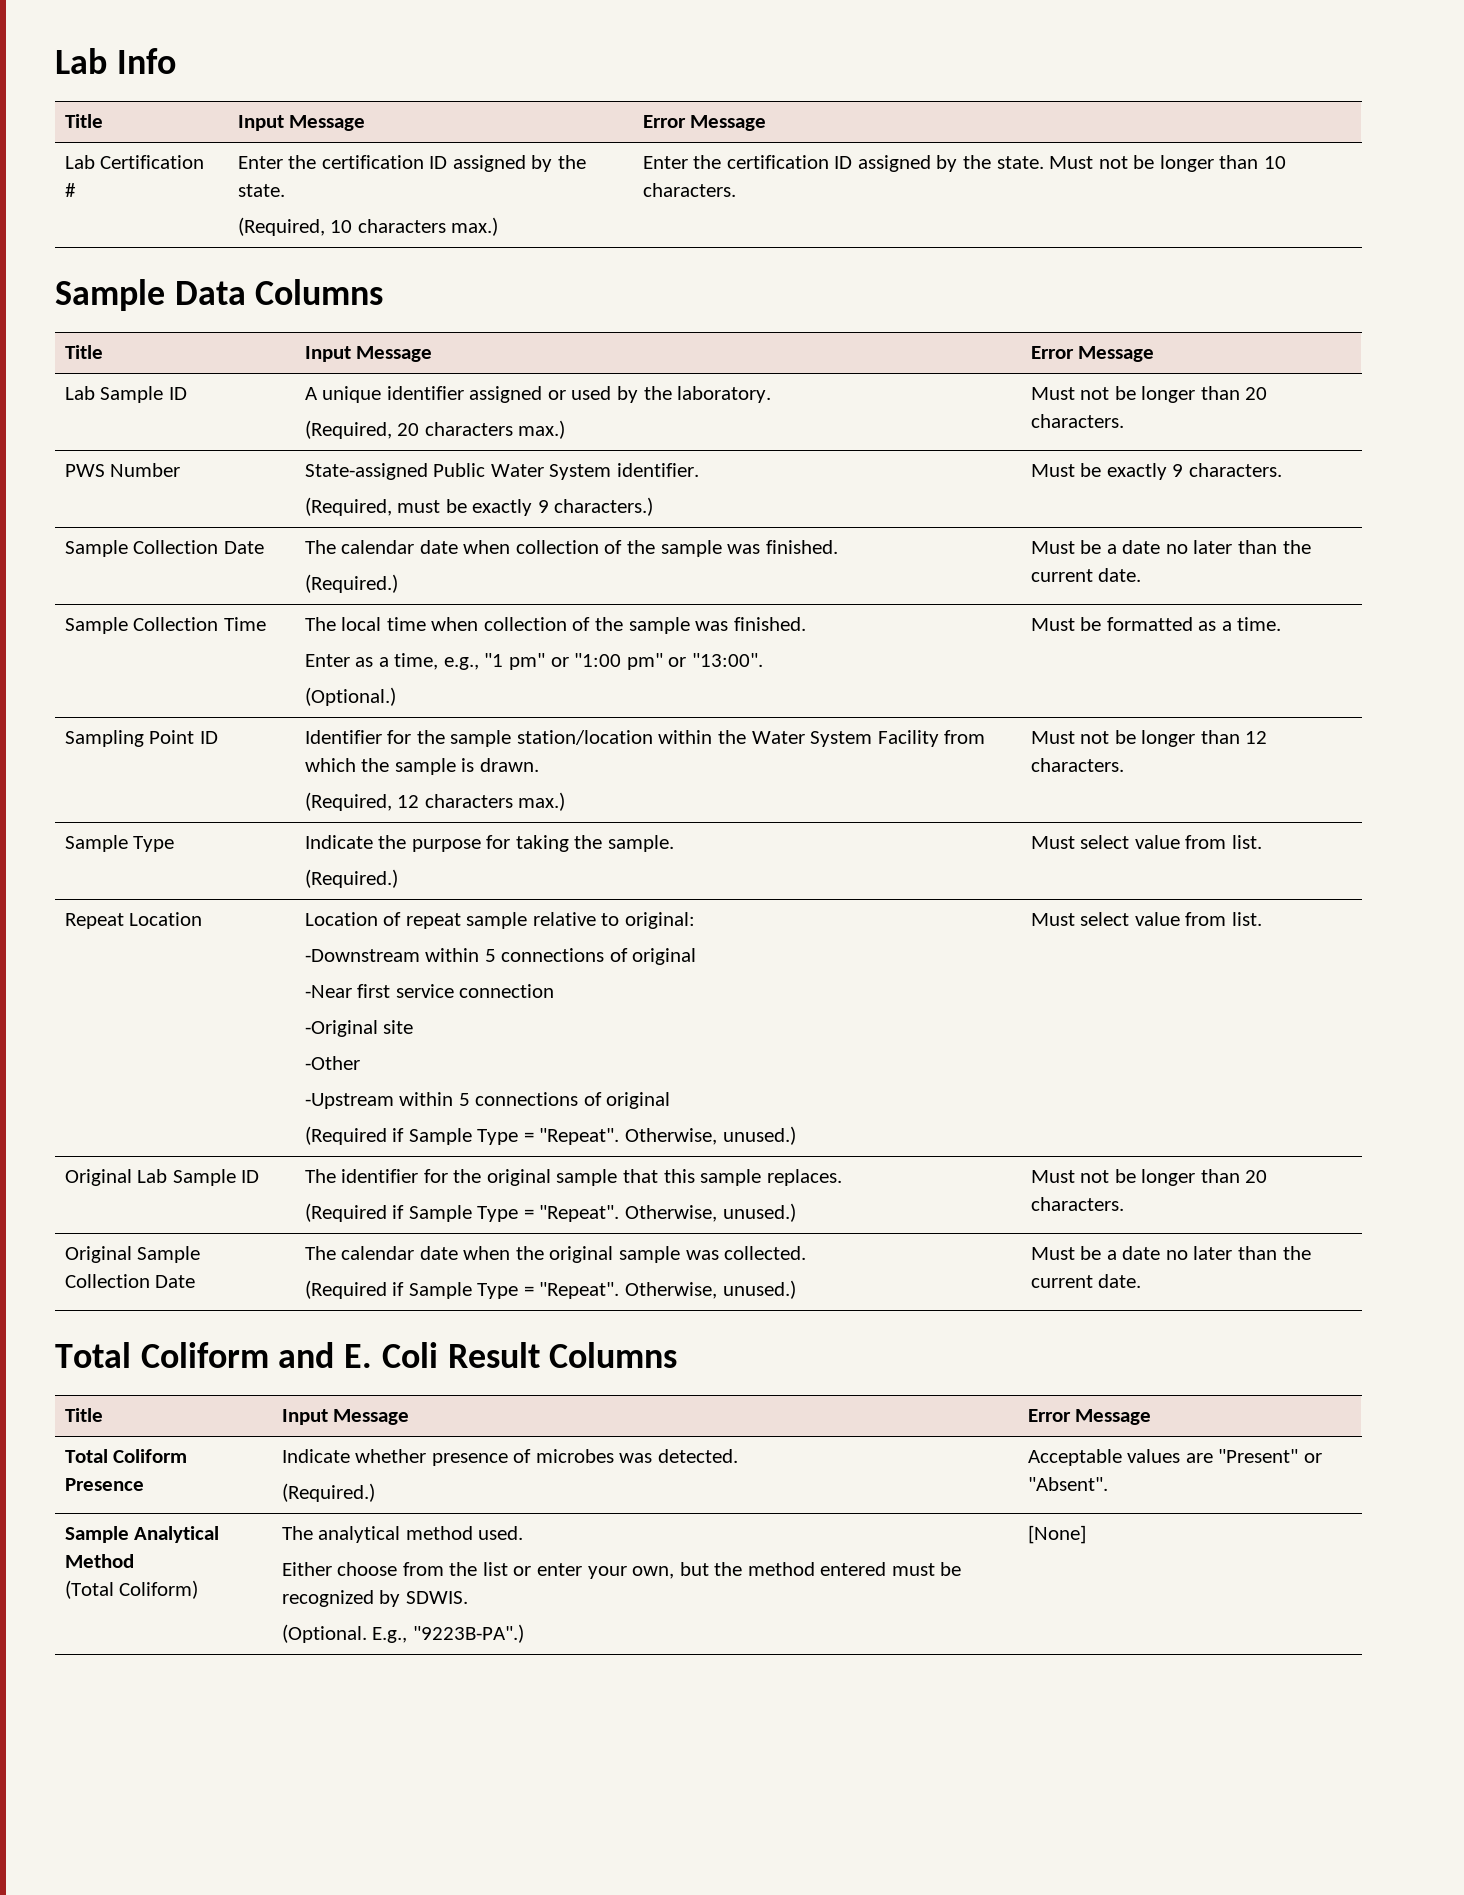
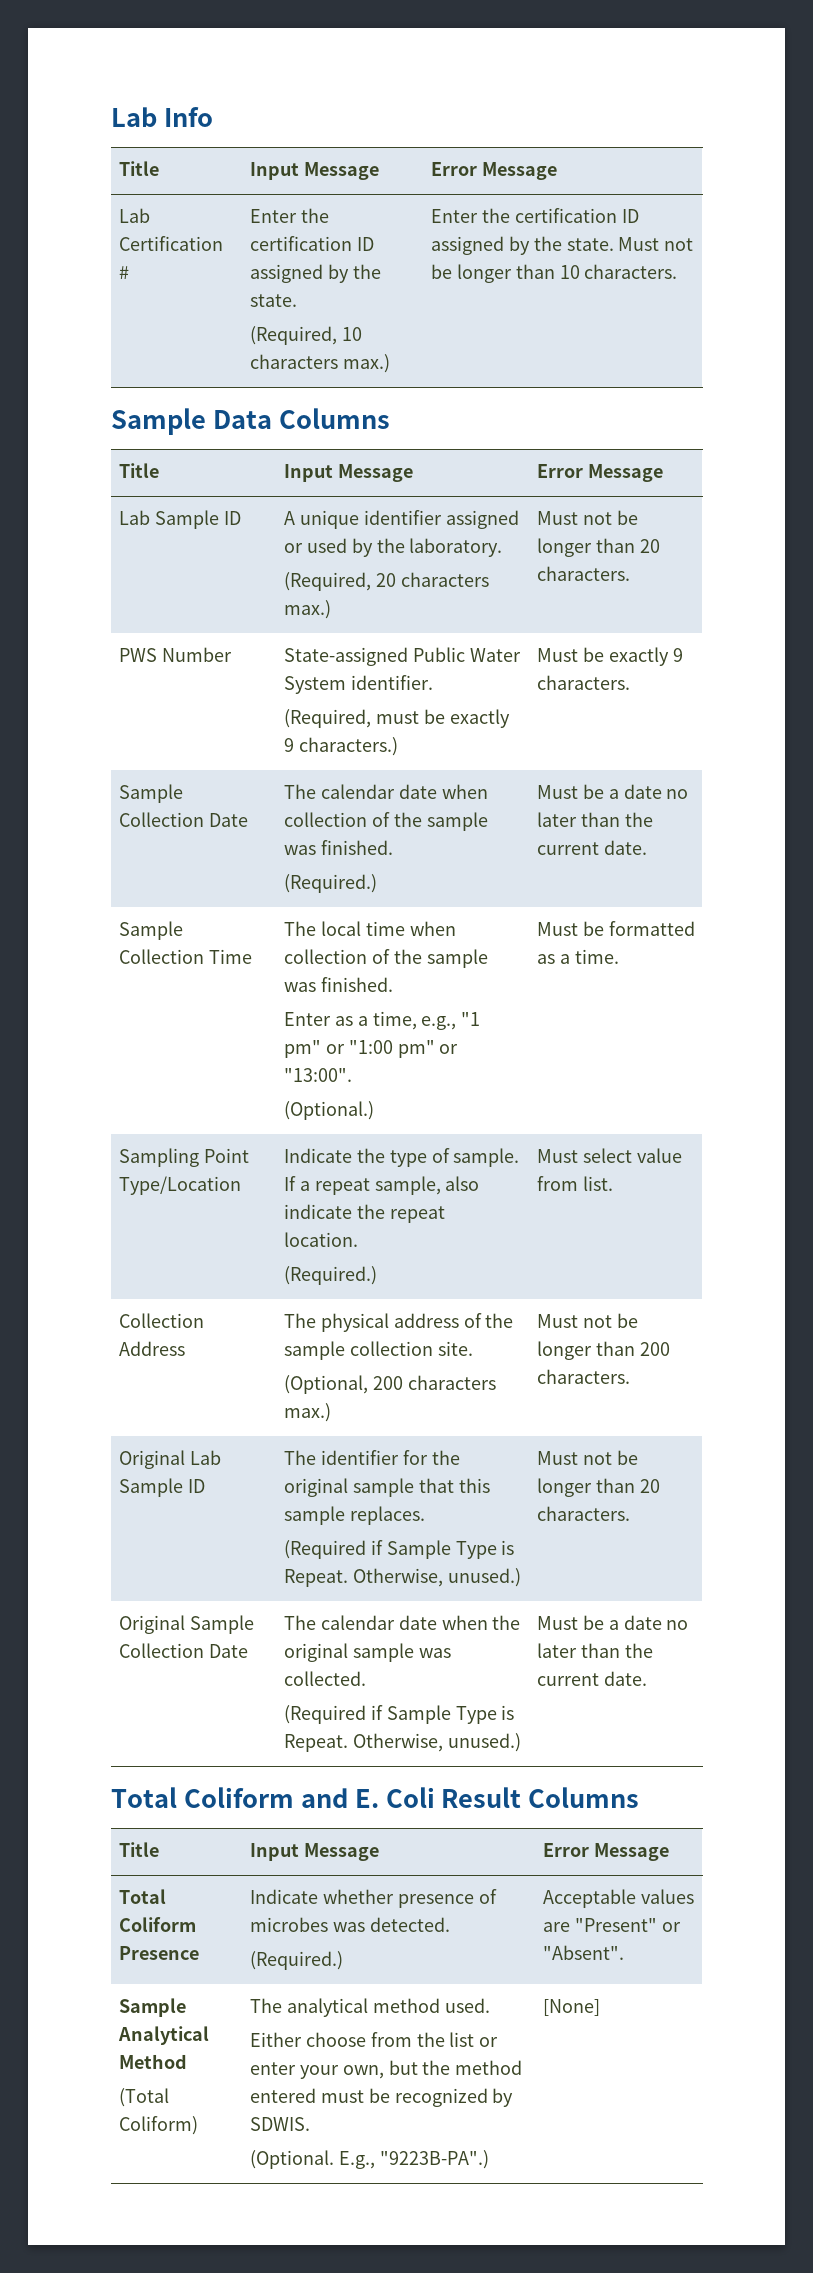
[199,731,218,744] [304,730,986,747] [304,758,539,775] [304,792,566,811] [1030,730,1268,747] [1030,758,1124,772] [64,835,175,852] [304,835,674,852] ID | Identifier for the sample station/location within the Water System Facility from which the sample is drawn. // (Required, 12 characters max.) | Must not be longer than 12 characters. // Sample Type | Indicate the purpose for taking the sample. -> [118,1176,241,1195] [283,1148,520,1167] [283,1176,480,1195] [283,1204,445,1223] [283,1232,358,1247] Type/Location | Indicate the type of sample. If a repeat sample, also indicate the repeat location.
[64,912,203,929] [304,912,695,929] [304,948,697,965] [304,984,555,998] [304,1020,414,1037] [304,1056,360,1070] [304,1092,671,1109] [304,1126,796,1145] [1030,912,1262,926] Repeat Location | Location of repeat sample relative to original: // -Downstream within 5 connections of original // -Near first service connection // -Original site // -Other // -Upstream within 5 connections of original // (Required if Sample Type = "Repeat". Otherwise, unused.) | Must select value from list. -> [118,1313,204,1328] [118,1341,185,1356] [283,1313,514,1332] [283,1341,473,1360] [283,1375,496,1394] [283,1403,331,1422] [536,1313,638,1328] [536,1341,670,1360] [536,1369,630,1384] Collection Address | The physical address of the sample collection site. // (Optional, 200 characters max.) | Must not be longer than 200 characters.
[523,1205,620,1222] = "Repeat". -> [501,1540,515,1555] [283,1569,348,1587] is Repeat.
[523,1282,620,1299] = "Repeat". -> [501,1705,515,1720] [283,1734,348,1752] is Repeat.

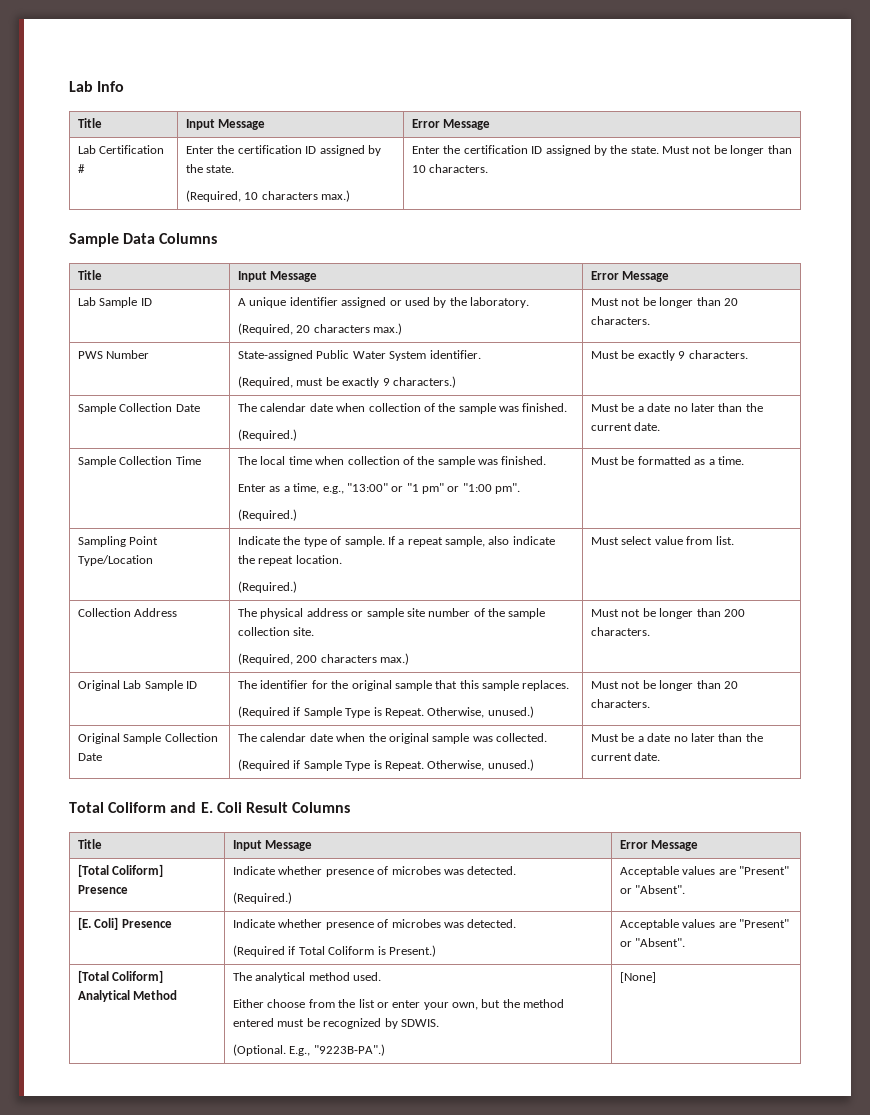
(457, 1023) none -> [346,483,404,492] "13:00" or
[397,1040,459,1058] [283,1068,352,1082] [283,1101,374,1120] pm" or "13:00". // (Optional.) -> [495,483,521,494] [238,509,298,521] pm". // (Required.)
(459, 1320) none -> [351,608,471,619] or sample site number
[283,1375,368,1394] (Optional, -> [238,653,294,665] (Required,
[118,1889,166,1904] [118,1917,196,1932] Total Coliform -> [78,864,164,877] [Total Coliform]
[118,1998,186,2017] Sample -> [78,917,172,930] [233,919,517,930] [233,945,436,957] [620,919,790,930] [620,938,686,947] [78,970,164,983] [E. Coli] Presence | Indicate whether presence of microbes was detected. // (Required if Total Coliform is Present.) | Acceptable values are "Present" or "Absent". // [Total Coliform]
[118,2088,169,2107] [118,2116,198,2135] // (Total Coliform) -> (178, 995) none

